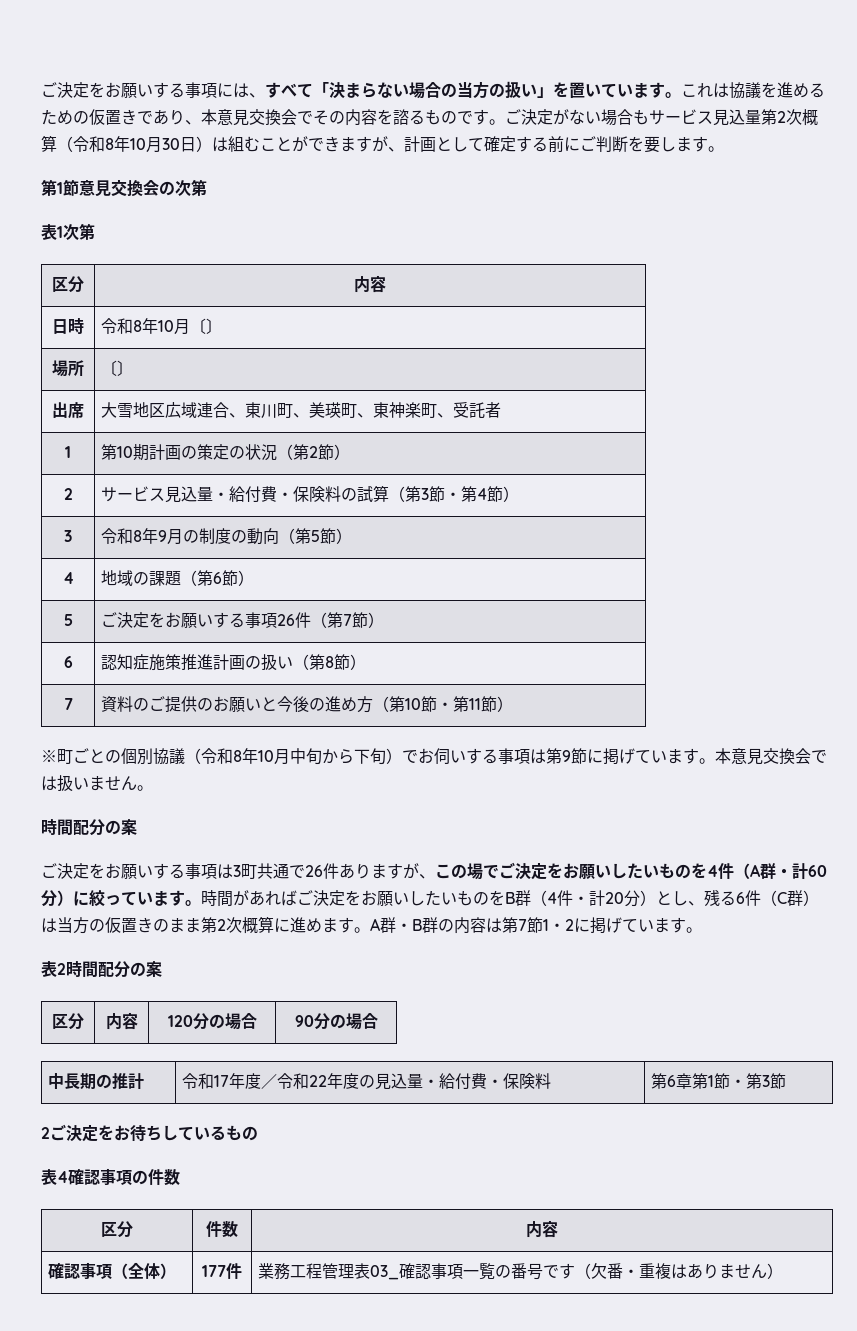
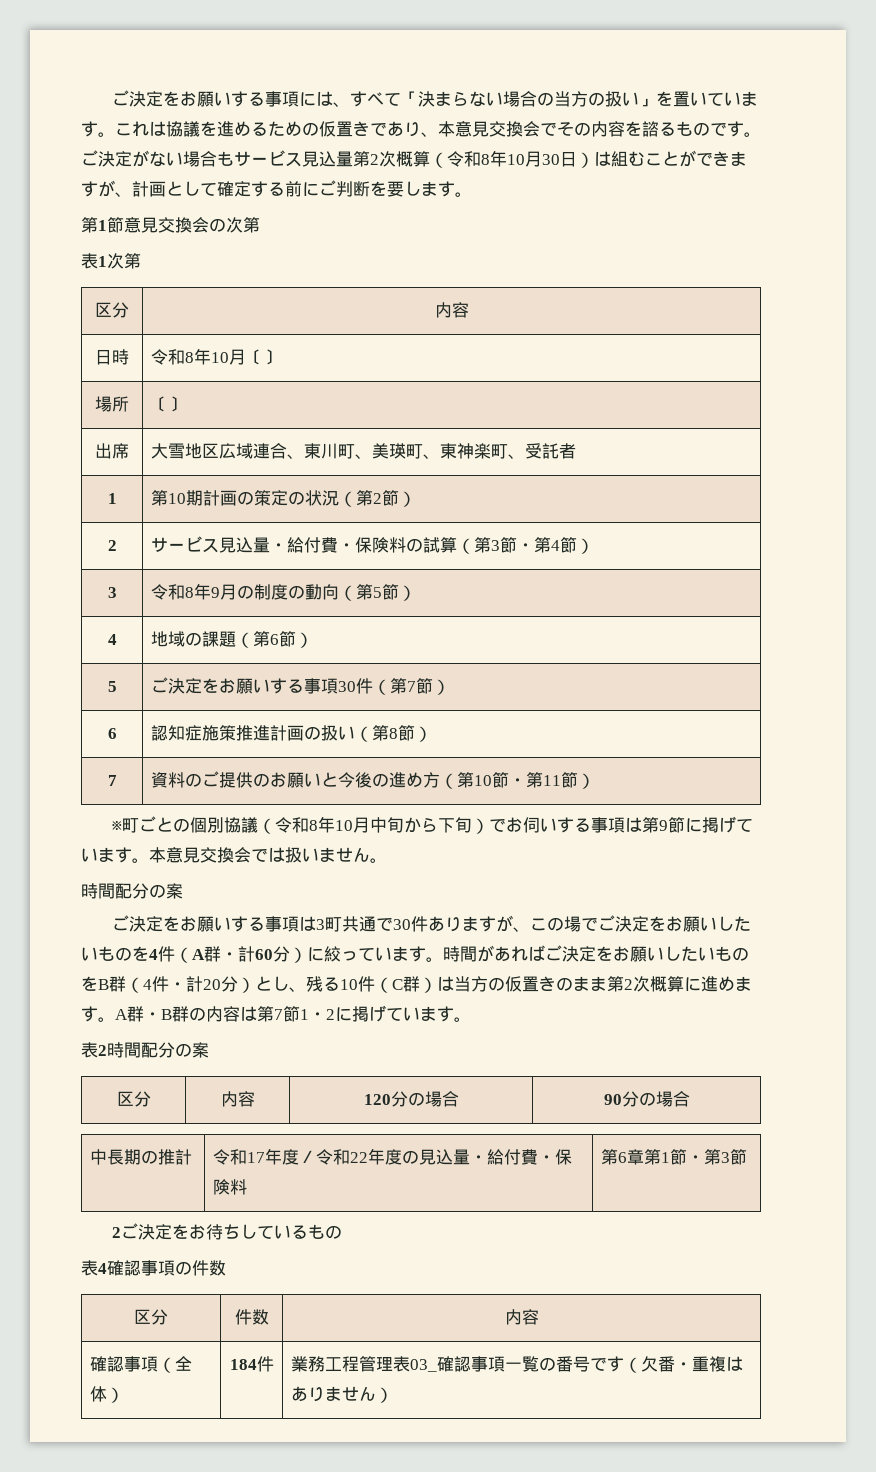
[277,614,296,626] 26 -> [337,681,356,692] 30
[305,865,323,877] 26 -> [392,919,411,930] 30
[736,892,745,904] 6 -> [340,979,358,990] 10
[202,1265,226,1277] 177 -> [229,1359,257,1370] 184

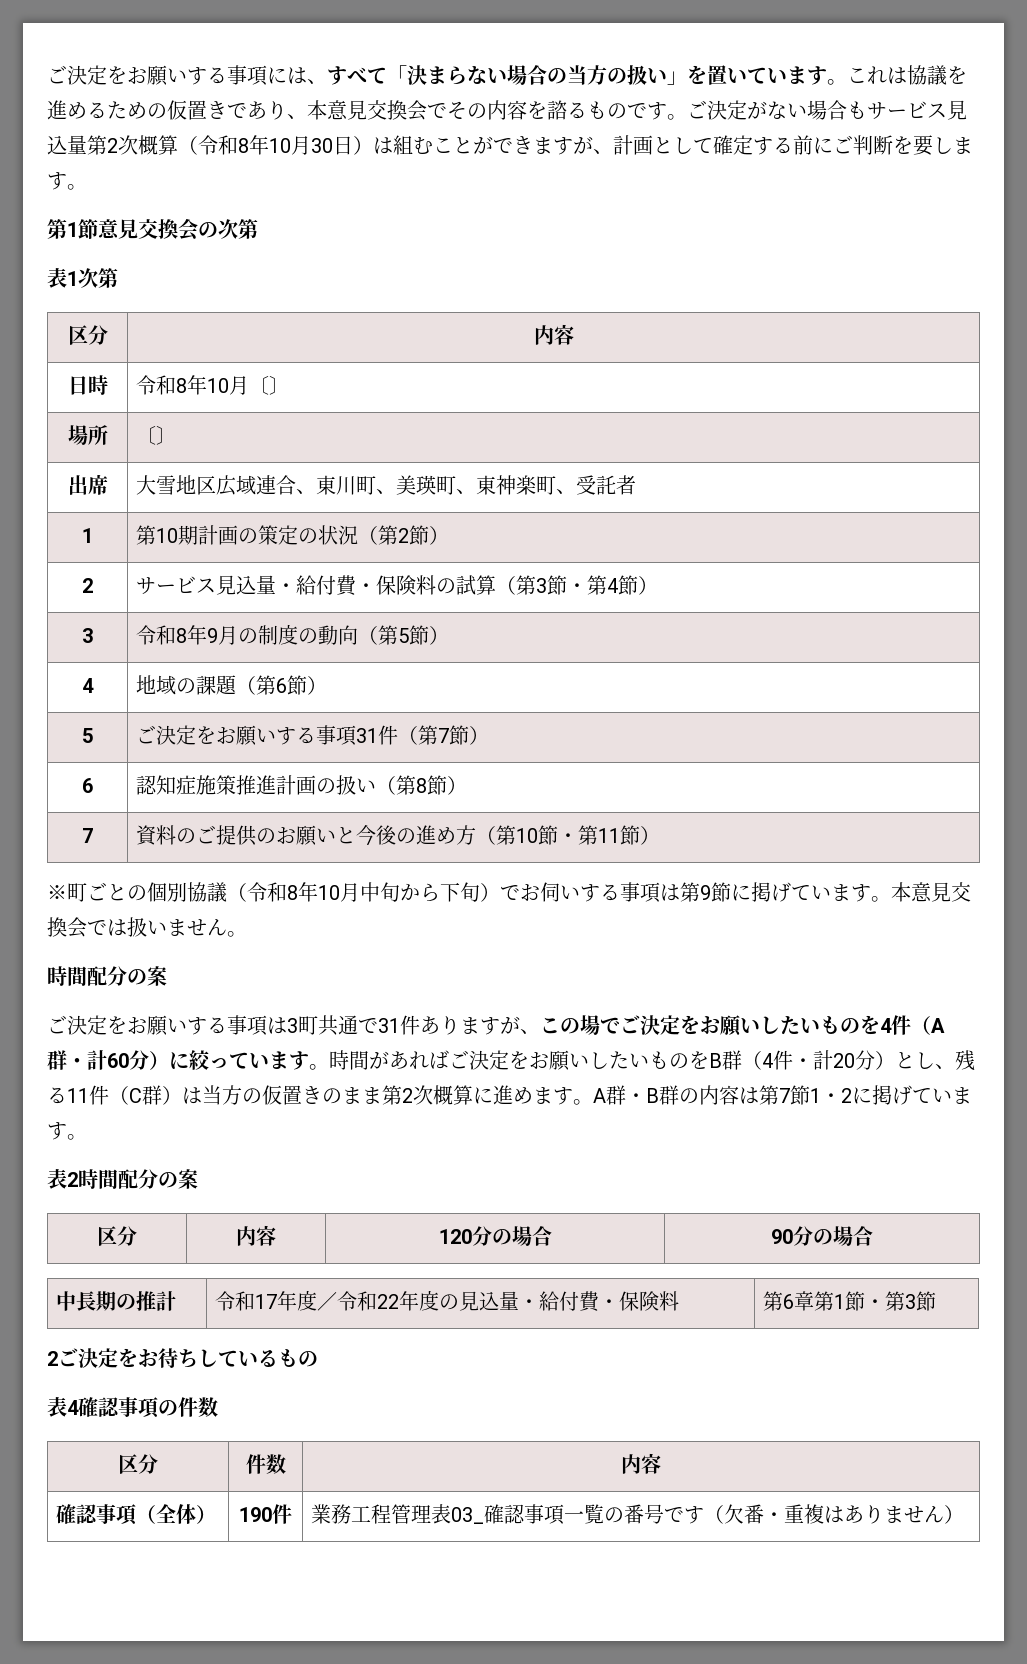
[337,681,356,692] 30 -> [355,728,378,743] 31
[392,919,411,930] 30 -> [378,1018,400,1033] 31
[340,979,358,990] 10 -> [67,1088,89,1103] 11
[229,1359,257,1370] 184 -> [239,1507,272,1522] 190

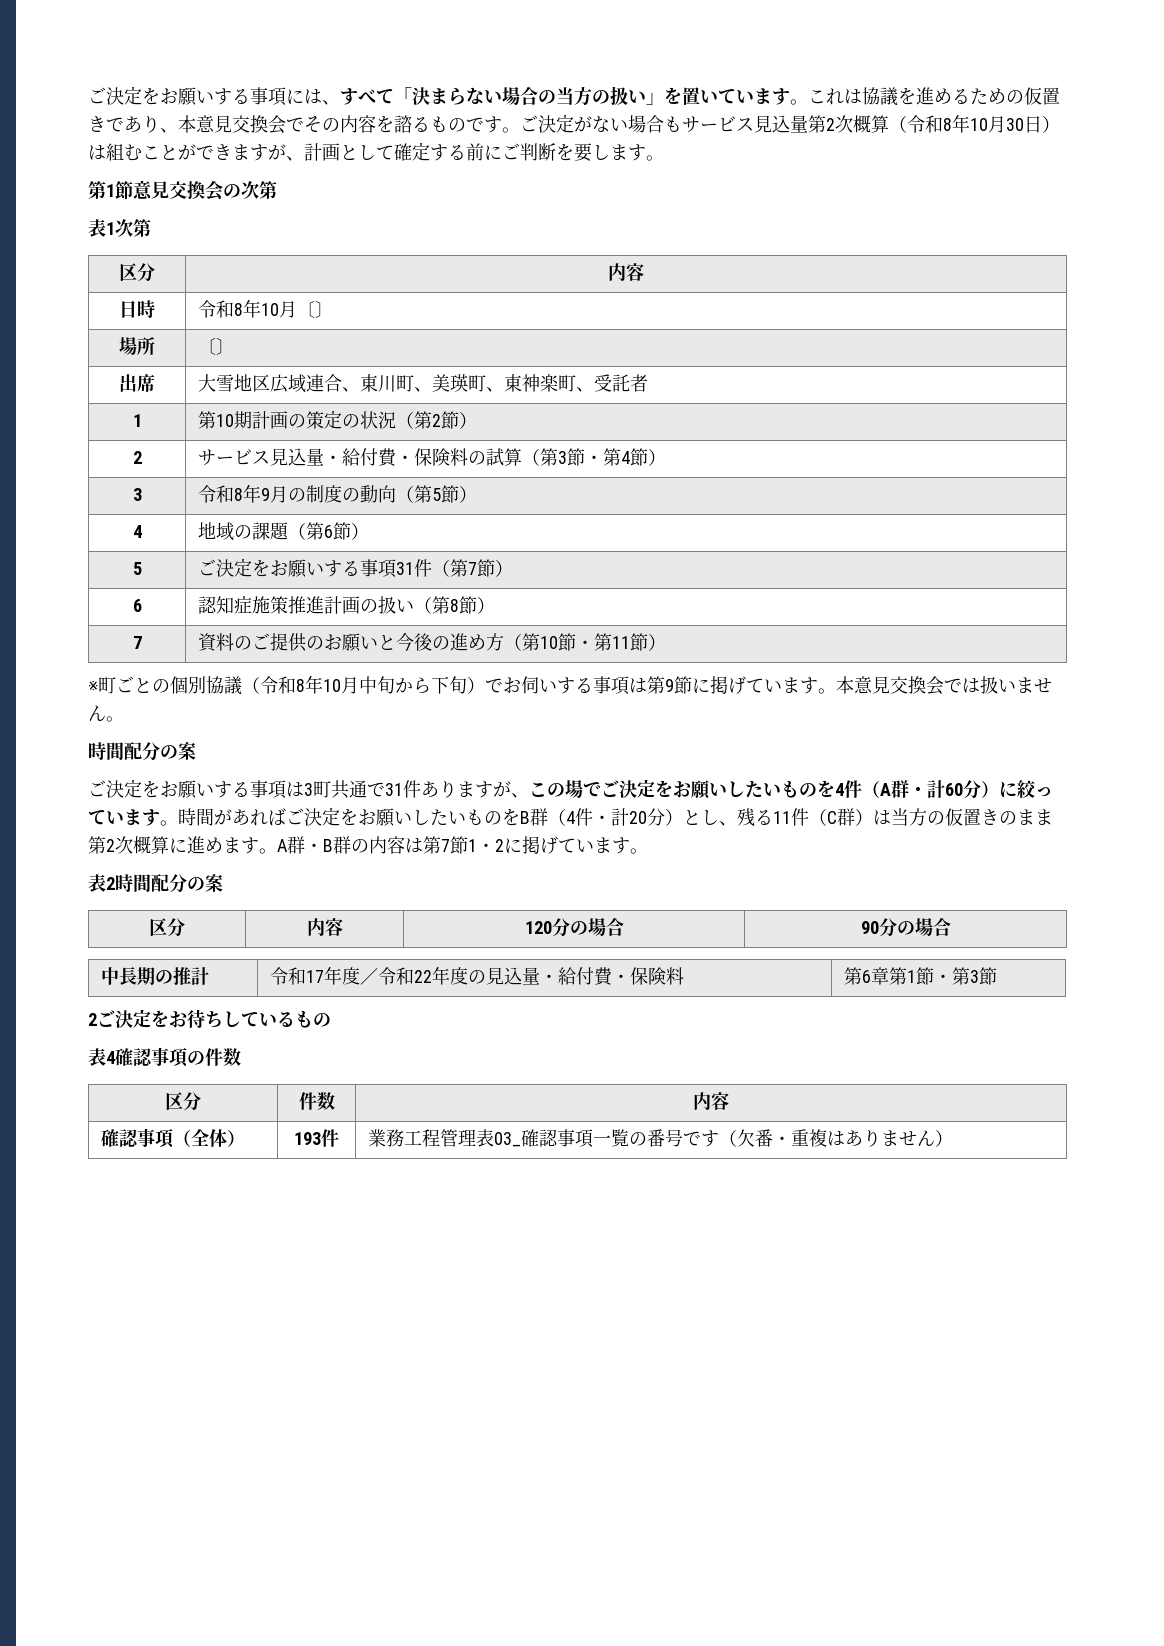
[239,1507,272,1522] 190 -> [294,1132,321,1145] 193

